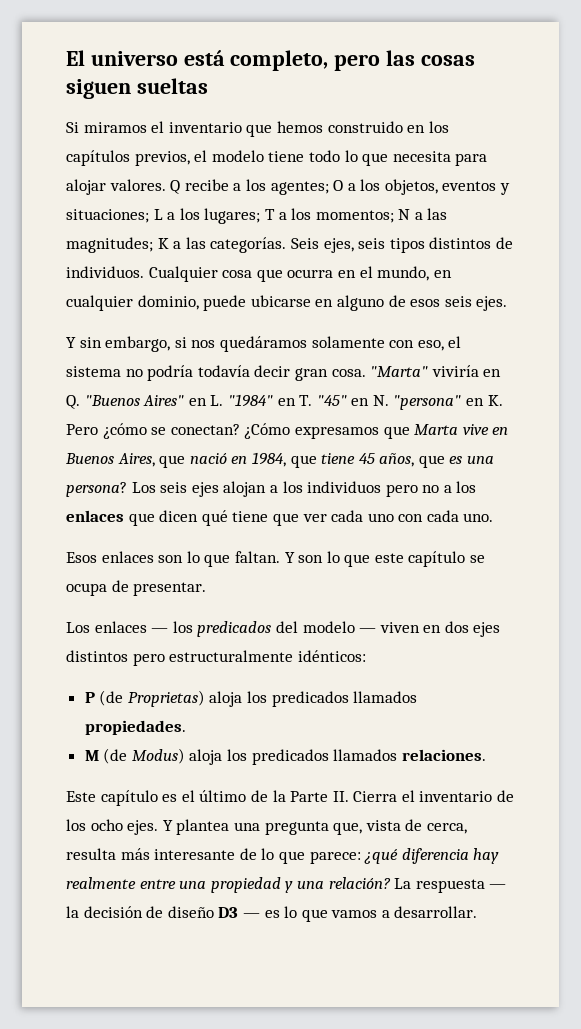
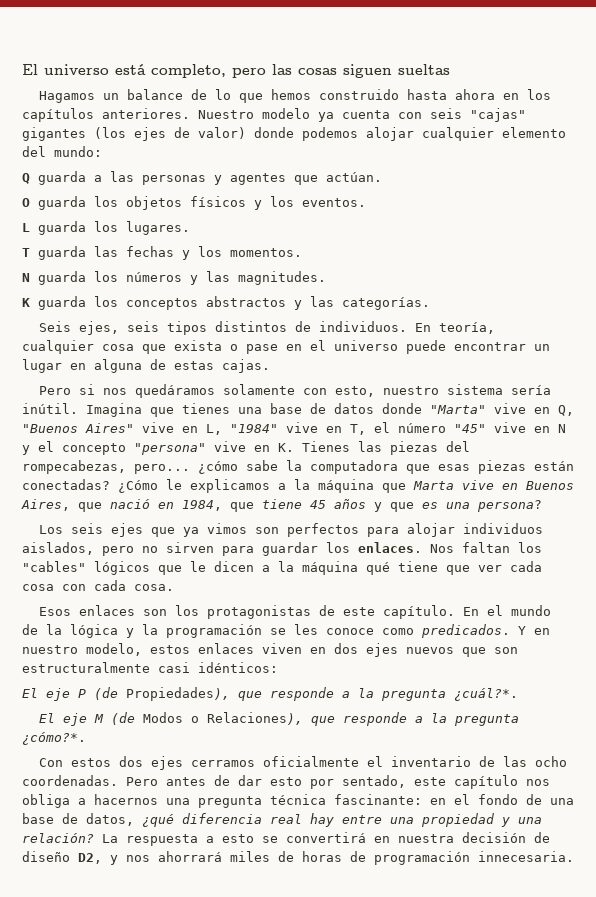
[66,121,242,133] Si miramos el inventario -> [39,89,232,103] Hagamos un balance de lo
(403, 127) none -> [407,89,496,100] hasta ahora
[134,150,488,166] [66,179,511,195] [66,208,448,224] [66,237,182,253] previos, el modelo tiene todo lo que necesita para alojar valores. Q recibe a los agentes; O a los objetos, eventos y situaciones; L a los lugares; T a los momentos; N a las magnitudes; K a -> [102,108,526,122] [22,127,566,141] [22,146,102,157] [22,171,382,185] [22,196,366,210] [22,221,190,235] [22,246,302,260] [22,271,326,285] [22,296,302,310] anteriores. Nuestro modelo ya cuenta con seis "cajas" gigantes (los ejes de valor) donde podemos alojar cualquier elemento del mundo: // Q guarda a las personas y agentes que actúan. // O guarda los objetos físicos y los eventos. // L guarda los lugares. // T guarda las fechas y los momentos. // N guarda los números y las magnitudes. // K guarda los conceptos abstractos y
(287, 245) none -> (430, 303) //
[148,266,452,282] [66,295,508,311] [66,336,171,352] Cualquier cosa que ocurra en el mundo, en cualquier dominio, puede ubicarse en alguno de esos seis ejes. // Y sin embargo, -> [415,322,496,334] [22,340,550,354] [22,359,270,373] [39,386,72,395] En teoría, cualquier cosa que exista o pase en el universo puede encontrar un lugar en alguna de estas cajas. // Pero
[417,336,462,351] [66,365,502,381] [66,394,503,410] [66,423,379,439] eso, el sistema no podría todavía decir gran cosa. "Marta" viviría en Q. "Buenos Aires" en L. "1984" en T. "45" en N. "persona" en K. Pero ¿cómo se conectan? ¿Cómo expresamos -> [335,384,552,397] [22,403,574,417] [22,422,566,435] [22,441,470,455] [22,460,574,474] [22,479,374,493] esto, nuestro sistema sería inútil. Imagina que tienes una base de datos donde "Marta" vive en Q, "Buenos Aires" vive en L, "1984" vive en T, el número "45" vive en N y el concepto "persona" vive en K. Tienes las piezas del rompecabezas, pero... ¿cómo sabe la computadora que esas piezas están conectadas? ¿Cómo le explicamos a la máquina
[379,453,415,467] años, -> [334,499,382,512] años y
(127, 489) none -> (542, 506) //
[223,481,477,497] [66,510,199,526] alojan a los individuos pero no a los enlaces que dicen -> [151,523,544,537] [22,542,542,556] [22,561,358,575] que ya vimos son perfectos para alojar individuos aislados, pero no sirven para guardar los enlaces. Nos faltan los "cables" lógicos que le dicen a la máquina
[367,513,394,522] uno -> [22,584,54,591] cosa
[463,513,494,522] uno. -> [134,584,174,591] cosa.
[186,551,486,567] [66,580,207,596] [66,621,501,637] [66,650,366,666] [84,690,418,707] [84,720,186,735] [84,748,486,765] [66,790,515,806] [66,819,467,835] [66,848,500,864] [66,877,136,889] lo que faltan. Y son lo que este capítulo se ocupa de presentar. // Los enlaces — los predicados del modelo — viven en dos ejes distintos pero estructuralmente idénticos: // P (de Proprietas) aloja los predicados llamados propiedades. // M (de Modus) aloja los predicados llamados relaciones. // Este capítulo es el último de la Parte II. Cierra el inventario de los ocho ejes. Y plantea una pregunta que, vista de cerca, resulta más interesante de lo que parece: ¿qué diferencia hay realmente -> [175,605,552,619] [22,624,550,638] [22,643,518,657] [22,662,278,673] [22,687,518,701] [39,712,520,726] [22,732,86,745] [39,756,568,770] [22,775,550,789] [22,794,574,808] [22,813,334,827] los protagonistas de este capítulo. En el mundo de la lógica y la programación se les conoce como predicados. Y en nuestro modelo, estos enlaces viven en dos ejes nuevos que son estructuralmente casi idénticos: // El eje P (de Propiedades), que responde a la pregunta ¿cuál?*. // El eje M (de Modos o Relaciones), que responde a la pregunta ¿cómo?*. // Con estos dos ejes cerramos oficialmente el inventario de las ocho coordenadas. Pero antes de dar esto por sentado, este capítulo nos obliga a hacernos una pregunta técnica fascinante: en el fondo de una base de datos, ¿qué diferencia real hay
[489,884,507,889] [66,906,478,922] — la decisión de diseño D3 — es lo que vamos a desarrollar. -> [206,832,550,843] [22,851,574,865] a esto se convertirá en nuestra decisión de diseño D2, y nos ahorrará miles de horas de programación innecesaria.

